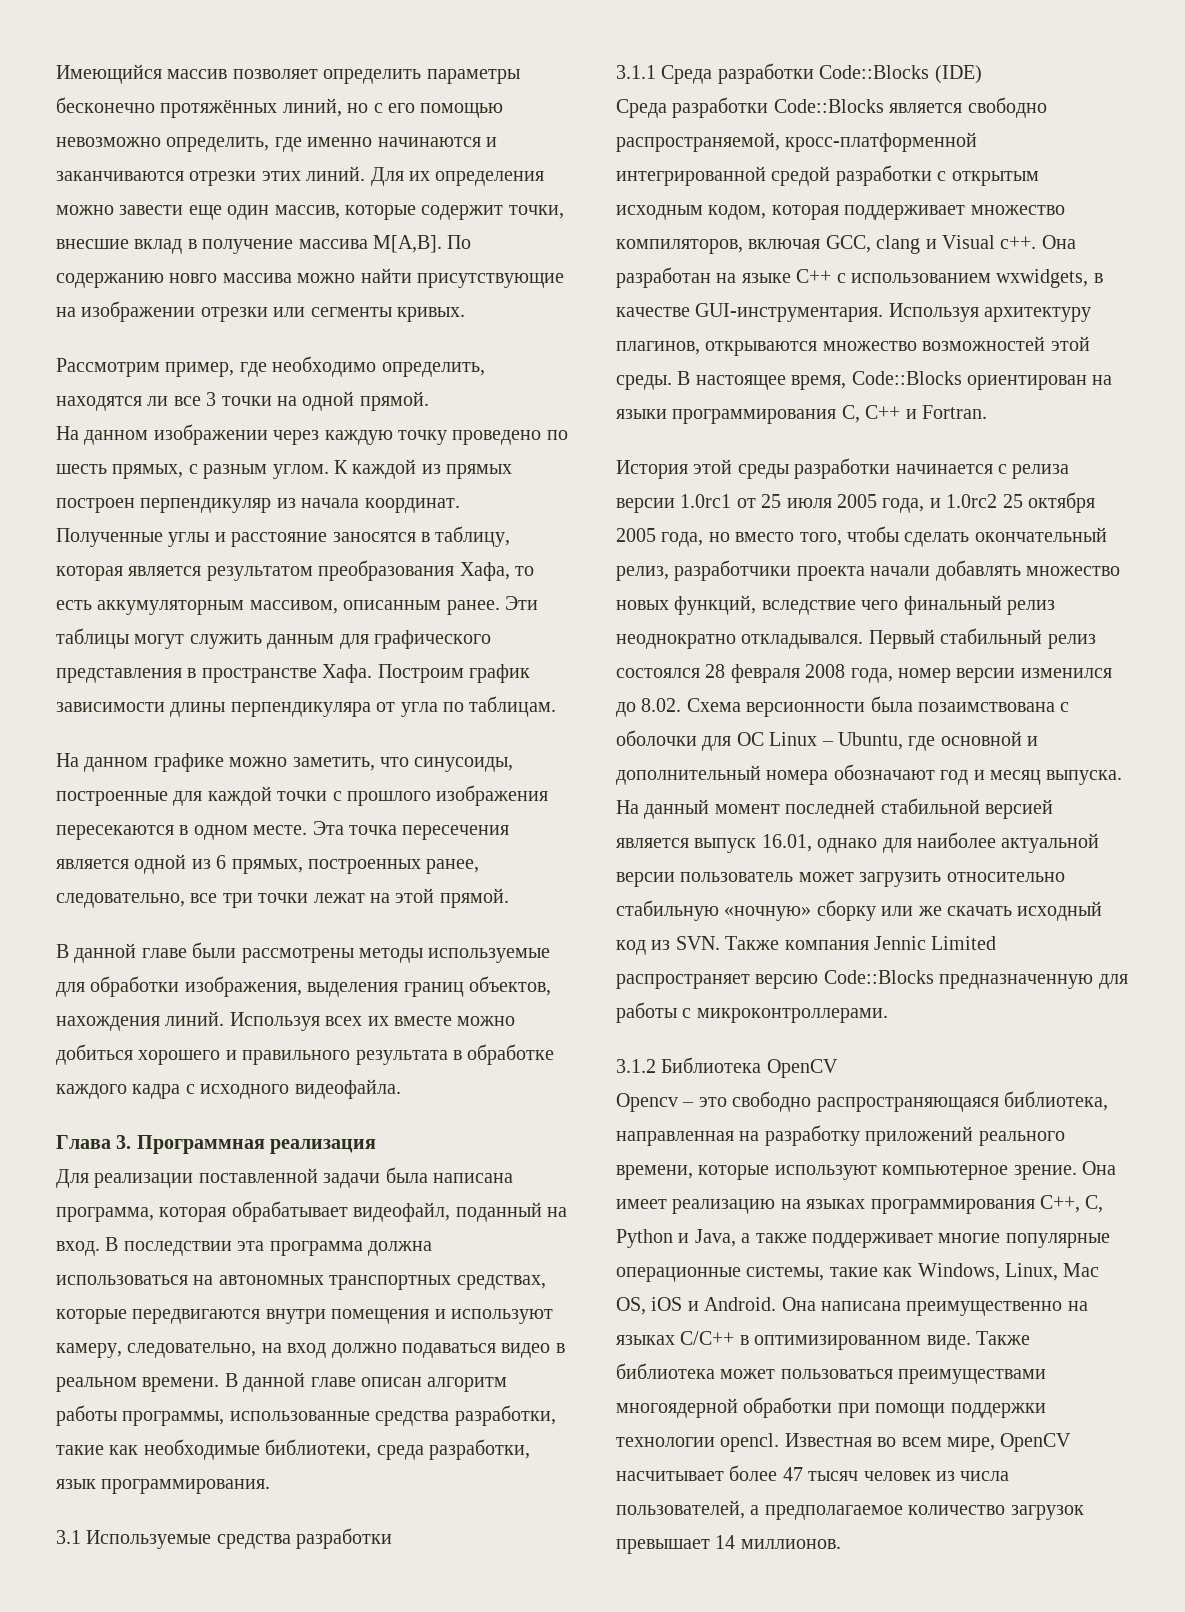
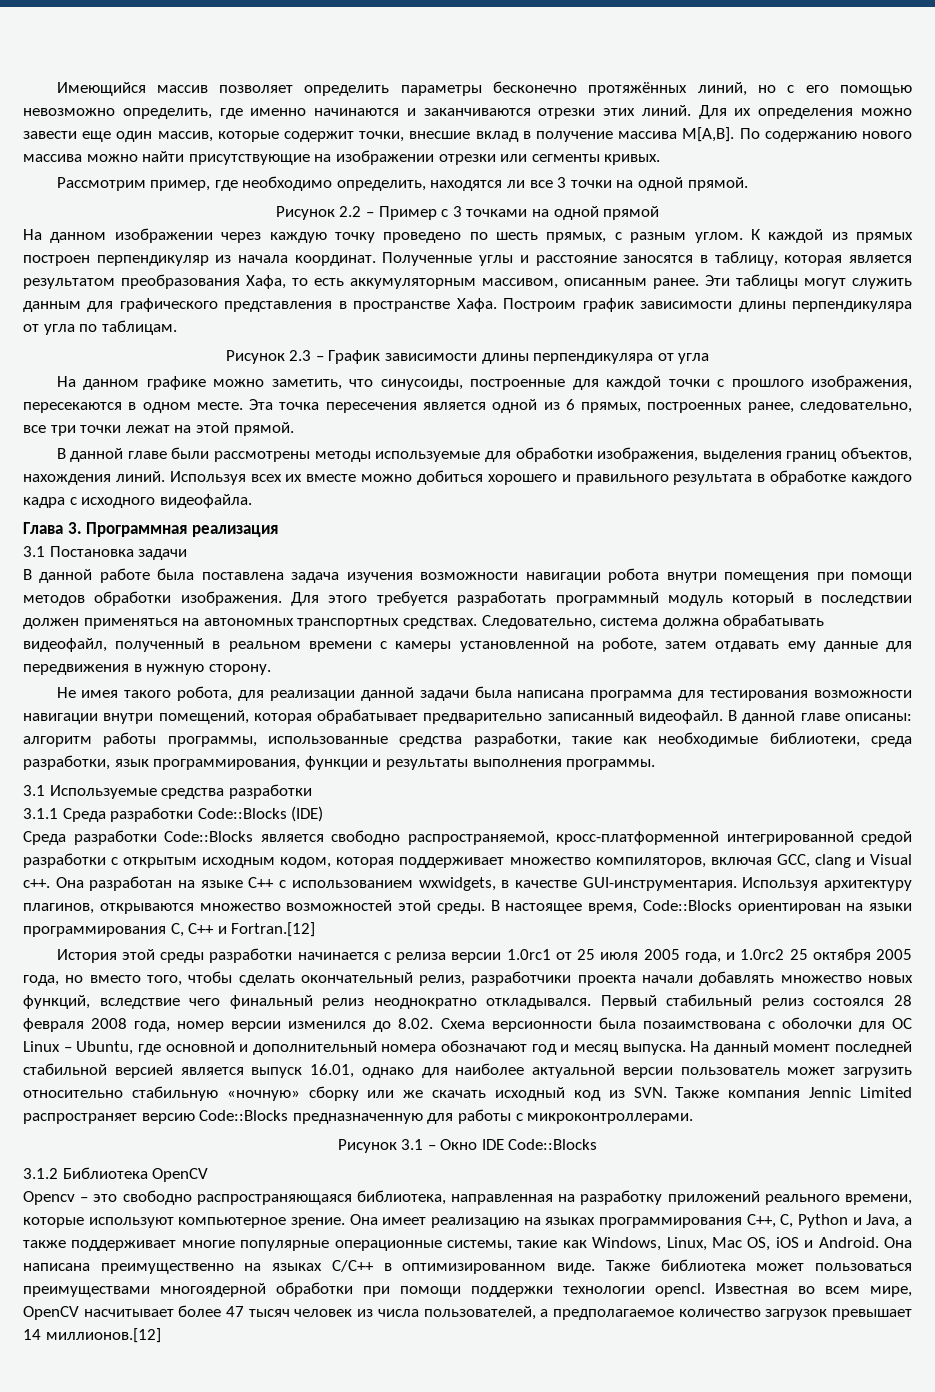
[169,273,218,283] новго -> [862,131,913,139] нового
(429, 401) none -> [275,206,660,220] // Рисунок 2.2 – Пример с 3 точками на одной прямой
(557, 706) none -> [225,350,710,364] // Рисунок 2.3 – График зависимости длины перпендикуляра от угла
[436,785,549,806] изображения -> [811,375,913,390] изображения,
[56,1167,513,1188] [56,1201,567,1222] [56,1237,432,1256] [56,1275,546,1290] [56,1309,553,1324] [56,1343,565,1358] [56,1372,422,1392] Для реализации поставленной задачи была написана программа, которая обрабатывает видеофайл, поданный на вход. В последствии эта программа должна использоваться на автономных транспортных средствах, которые передвигаются внутри помещения и используют камеру, следовательно, на вход должно подаваться видео в реальном времени. В данной главе описан -> [23,546,188,560] [23,568,912,583] [23,591,913,606] [23,614,825,629] [23,637,912,652] [23,664,271,675] [56,686,912,701] [23,709,912,724] 3.1 Постановка задачи // В данной работе была поставлена задача изучения возможности навигации робота внутри помещения при помощи методов обработки изображения. Для этого требуется разработать программный модуль который в последствии должен применяться на автономных транспортных средствах. Следовательно, система должна обрабатывать видеофайл, полученный в реальном времени с камеры установленной на роботе, затем отдавать ему данные для передвижения в нужную сторону. // Не имея такого робота, для реализации данной задачи была написана программа для тестирования возможности навигации внутри помещений, которая обрабатывает предварительно записанный видеофайл. В данной главе описаны:
[101,1479,271,1494] программирования. -> [153,756,656,770] программирования, функции и результаты выполнения программы.
[922,405,987,419] Fortran. -> [231,922,316,937] Fortran.[12]
(888, 1015) none -> [337,1139,598,1153] // Рисунок 3.1 – Окно IDE Code::Blocks
[740,1539,841,1549] миллионов. -> [45,1328,161,1343] миллионов.[12]

